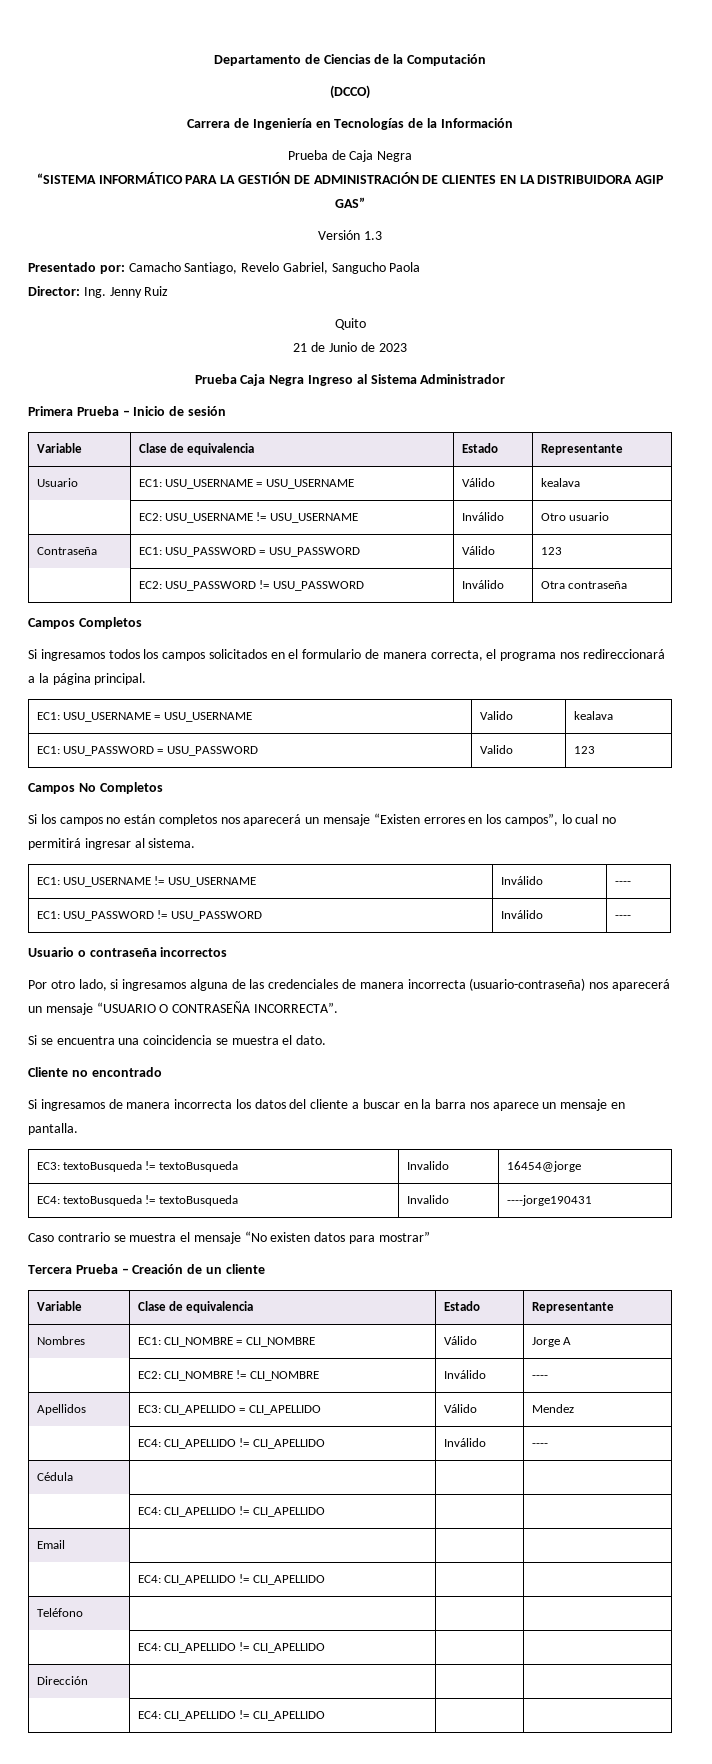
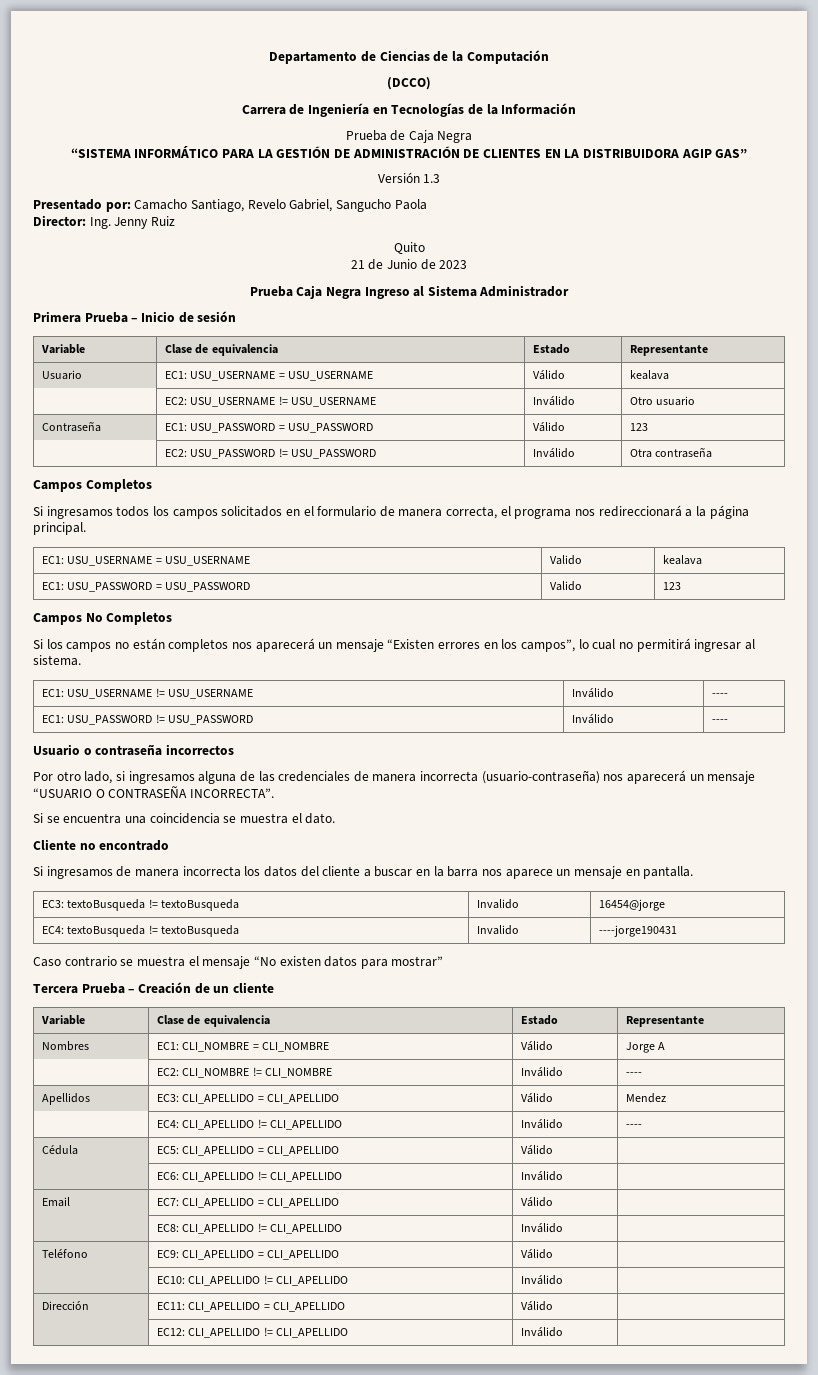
[137,1506,325,1517] | | // | EC4: CLI_APELLIDO != CLI_APELLIDO | -> [157,1146,339,1156] [521,1145,554,1155] [157,1171,342,1182] [521,1171,564,1181] EC5: CLI_APELLIDO = CLI_APELLIDO | Válido | // | EC6: CLI_APELLIDO != CLI_APELLIDO | Inválido
[137,1574,325,1585] | | // | EC4: CLI_APELLIDO != CLI_APELLIDO | -> [157,1198,339,1208] [521,1197,554,1207] [157,1223,342,1234] [521,1223,564,1233] EC7: CLI_APELLIDO = CLI_APELLIDO | Válido | // | EC8: CLI_APELLIDO != CLI_APELLIDO | Inválido
[137,1642,325,1653] | | // | EC4: CLI_APELLIDO != CLI_APELLIDO | -> [157,1250,339,1260] [521,1249,554,1259] [157,1275,348,1286] [521,1275,564,1285] EC9: CLI_APELLIDO = CLI_APELLIDO | Válido | // | EC10: CLI_APELLIDO != CLI_APELLIDO | Inválido
[137,1710,325,1721] | | // | EC4: CLI_APELLIDO != CLI_APELLIDO | -> [157,1302,345,1312] [521,1301,554,1311] [157,1327,348,1338] [521,1327,564,1337] EC11: CLI_APELLIDO = CLI_APELLIDO | Válido | // | EC12: CLI_APELLIDO != CLI_APELLIDO | Inválido

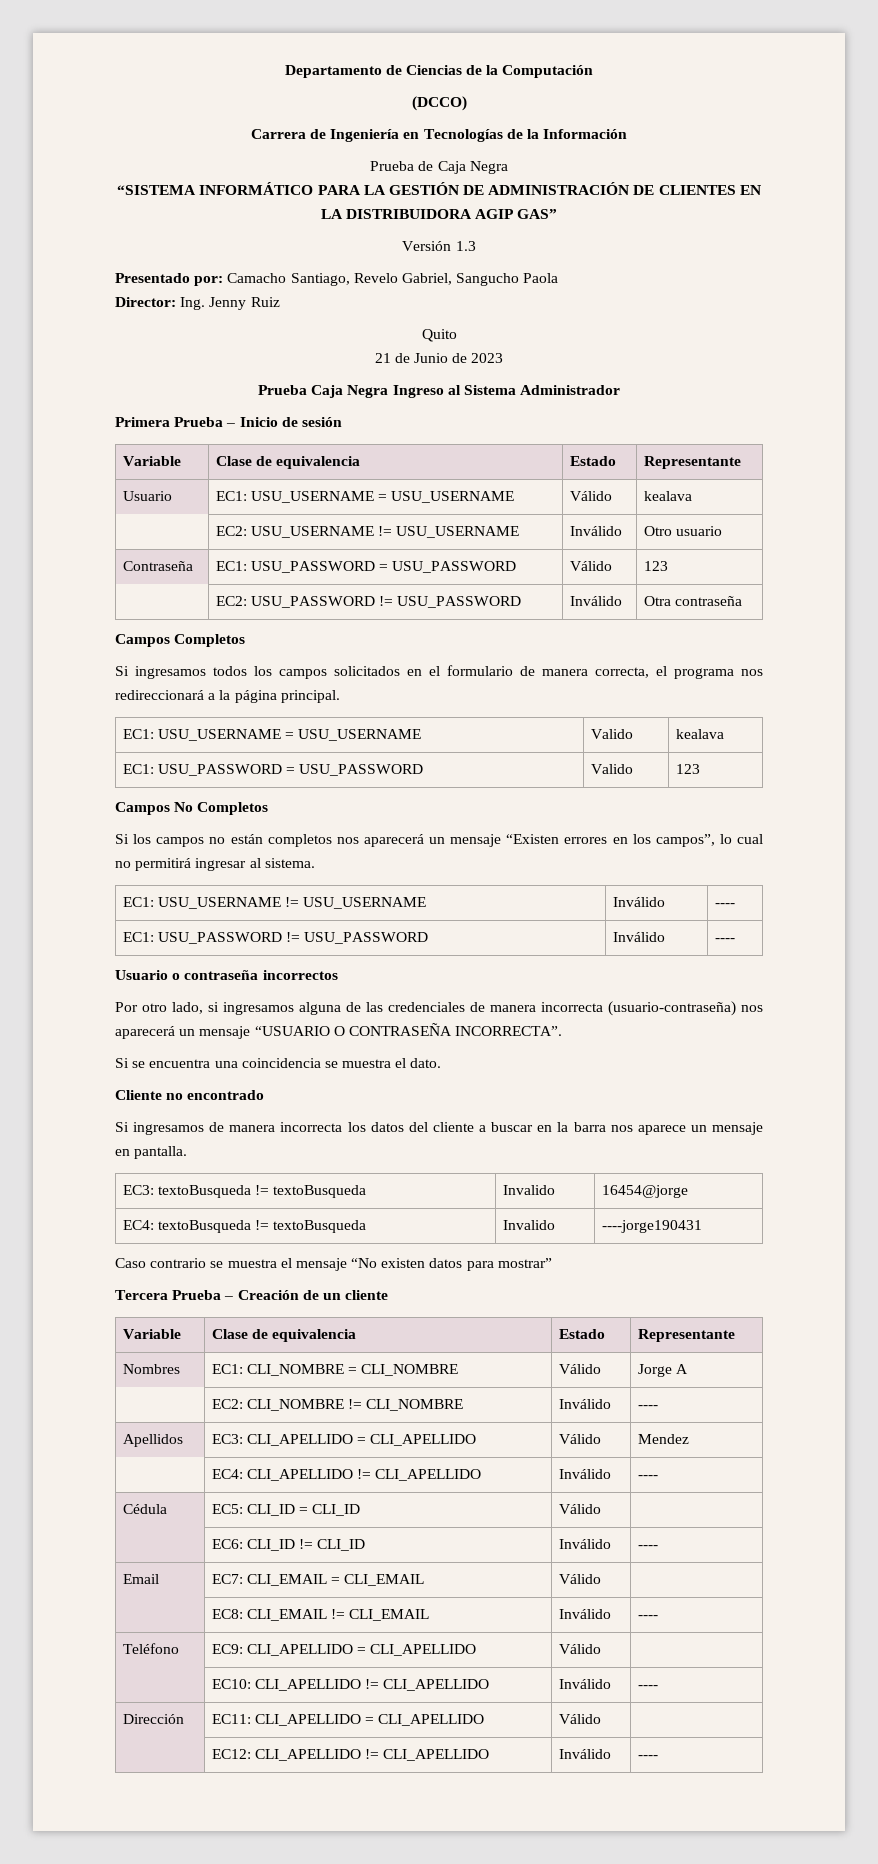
[182,1146,339,1156] CLI_APELLIDO = CLI_APELLIDO -> [246,1504,361,1516] CLI_ID = CLI_ID
[182,1171,342,1182] [521,1171,564,1181] CLI_APELLIDO != CLI_APELLIDO | Inválido | -> [246,1539,366,1551] [558,1539,611,1549] [637,1545,658,1549] CLI_ID != CLI_ID | Inválido | ----
[182,1198,339,1208] CLI_APELLIDO = CLI_APELLIDO -> [246,1574,425,1586] CLI_EMAIL = CLI_EMAIL
[182,1223,342,1234] [521,1223,564,1233] CLI_APELLIDO != CLI_APELLIDO | Inválido | -> [246,1609,430,1621] [558,1609,611,1619] [637,1615,658,1619] CLI_EMAIL != CLI_EMAIL | Inválido | ----
(564, 1280) none -> [637,1685,658,1689] ----
(564, 1332) none -> [637,1755,658,1759] ----

